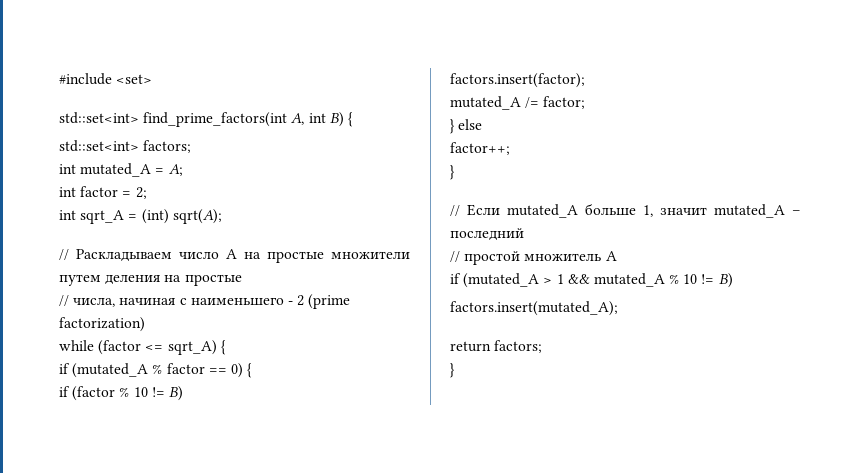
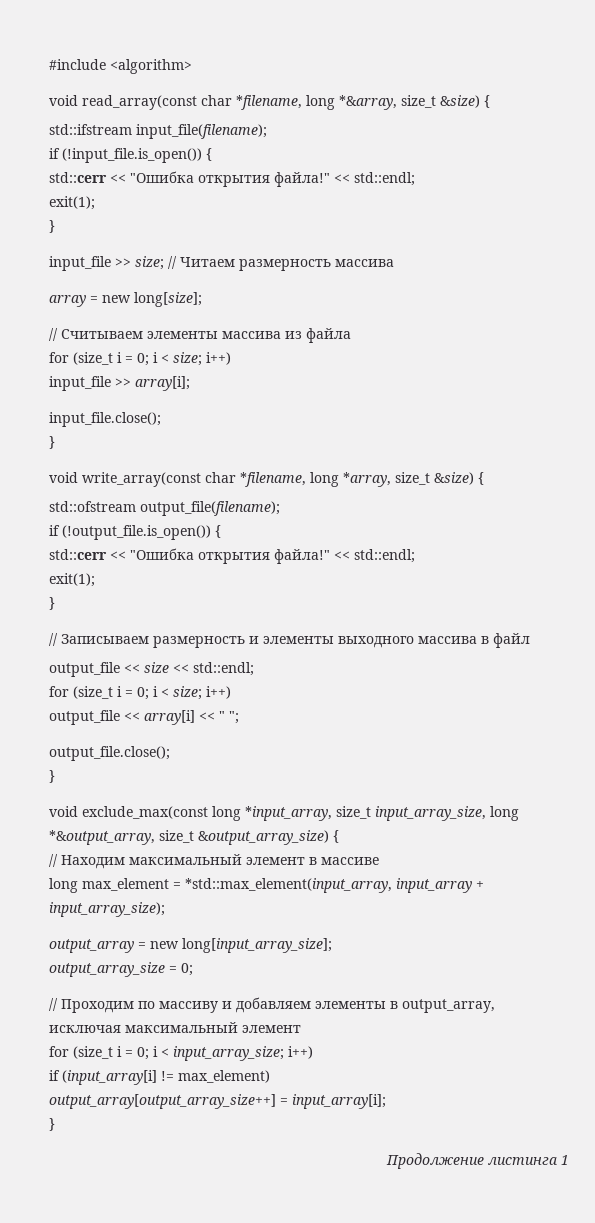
[116,74,153,84] [59,112,353,127] [59,140,192,153] [59,163,183,177] [59,186,147,199] [59,209,222,224] [59,249,410,263] [59,274,242,286] [59,294,351,309] [59,317,145,332] [59,340,226,355] [59,363,253,378] [59,386,183,401] [450,73,585,88] [450,96,586,110] [450,119,483,134] [450,142,510,155] [450,165,455,180] [450,203,801,218] [450,228,524,241] [450,251,617,265] [450,273,733,288] [450,301,618,316] [450,340,543,353] [450,363,455,378] <set> // std::set<int> find_prime_factors(int A, int B) { // std::set<int> factors; // int mutated_A = A; // int factor = 2; // int sqrt_A = (int) sqrt(A); // // Раскладываем число А на простые множители путем деления на простые // // числа, начиная с наименьшего - 2 (prime factorization) // while (factor <= sqrt_A) { // if (mutated_A % factor == 0) { // if (factor % 10 != B) // factors.insert(factor); // mutated_A /= factor; // } else // factor++; // } // // Если mutated_A больше 1, значит mutated_A – последний // // простой множитель А // if (mutated_A > 1 && mutated_A % 10 != B) // factors.insert(mutated_A); // return factors; // } -> [110,59,192,74] [49,95,490,110] [49,124,267,139] [49,148,212,163] [49,171,415,187] [49,196,95,210] [49,220,55,233] [49,256,394,271] [49,292,202,307] [49,328,351,343] [49,352,231,366] [49,376,190,391] [49,412,161,427] [49,436,55,449] [49,472,484,487] [49,501,280,516] [49,525,221,540] [49,548,415,564] [49,573,95,587] [49,597,55,610] [49,633,530,648] [49,662,254,677] [49,686,231,700] [49,710,239,725] [49,746,170,761] [49,770,55,783] [49,806,519,821] [49,830,339,845] [49,854,379,869] [49,878,484,893] [49,902,165,917] [49,938,332,953] [49,962,193,977] [49,997,495,1013] [49,1022,301,1033] [49,1046,313,1061] [49,1070,270,1085] [49,1094,386,1109] [49,1118,55,1131] [386,1153,569,1169] <algorithm> // void read_array(const char *filename, long *&array, size_t &size) { // std::ifstream input_file(filename); // if (!input_file.is_open()) { // std::cerr << "Ошибка открытия файла!" << std::endl; // exit(1); // } // input_file >> size; // Читаем размерность массива // array = new long[size]; // // Считываем элементы массива из файла // for (size_t i = 0; i < size; i++) // input_file >> array[i]; // input_file.close(); // } // void write_array(const char *filename, long *array, size_t &size) { // std::ofstream output_file(filename); // if (!output_file.is_open()) { // std::cerr << "Ошибка открытия файла!" << std::endl; // exit(1); // } // // Записываем размерность и элементы выходного массива в файл // output_file << size << std::endl; // for (size_t i = 0; i < size; i++) // output_file << array[i] << " "; // output_file.close(); // } // void exclude_max(const long *input_array, size_t input_array_size, long *&output_array, size_t &output_array_size) { // // Находим максимальный элемент в массиве // long max_element = *std::max_element(input_array, input_array + input_array_size); // output_array = new long[input_array_size]; // output_array_size = 0; // // Проходим по массиву и добавляем элементы в output_array, исключая максимальный элемент // for (size_t i = 0; i < input_array_size; i++) // if (input_array[i] != max_element) // output_array[output_array_size++] = input_array[i]; // } // Продолжение листинга 1

